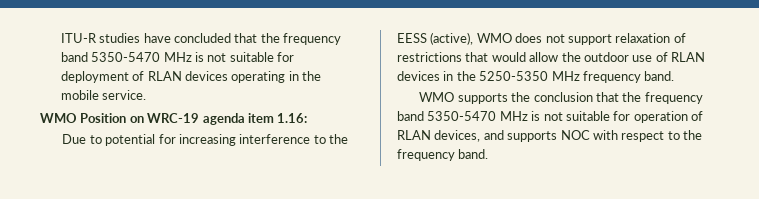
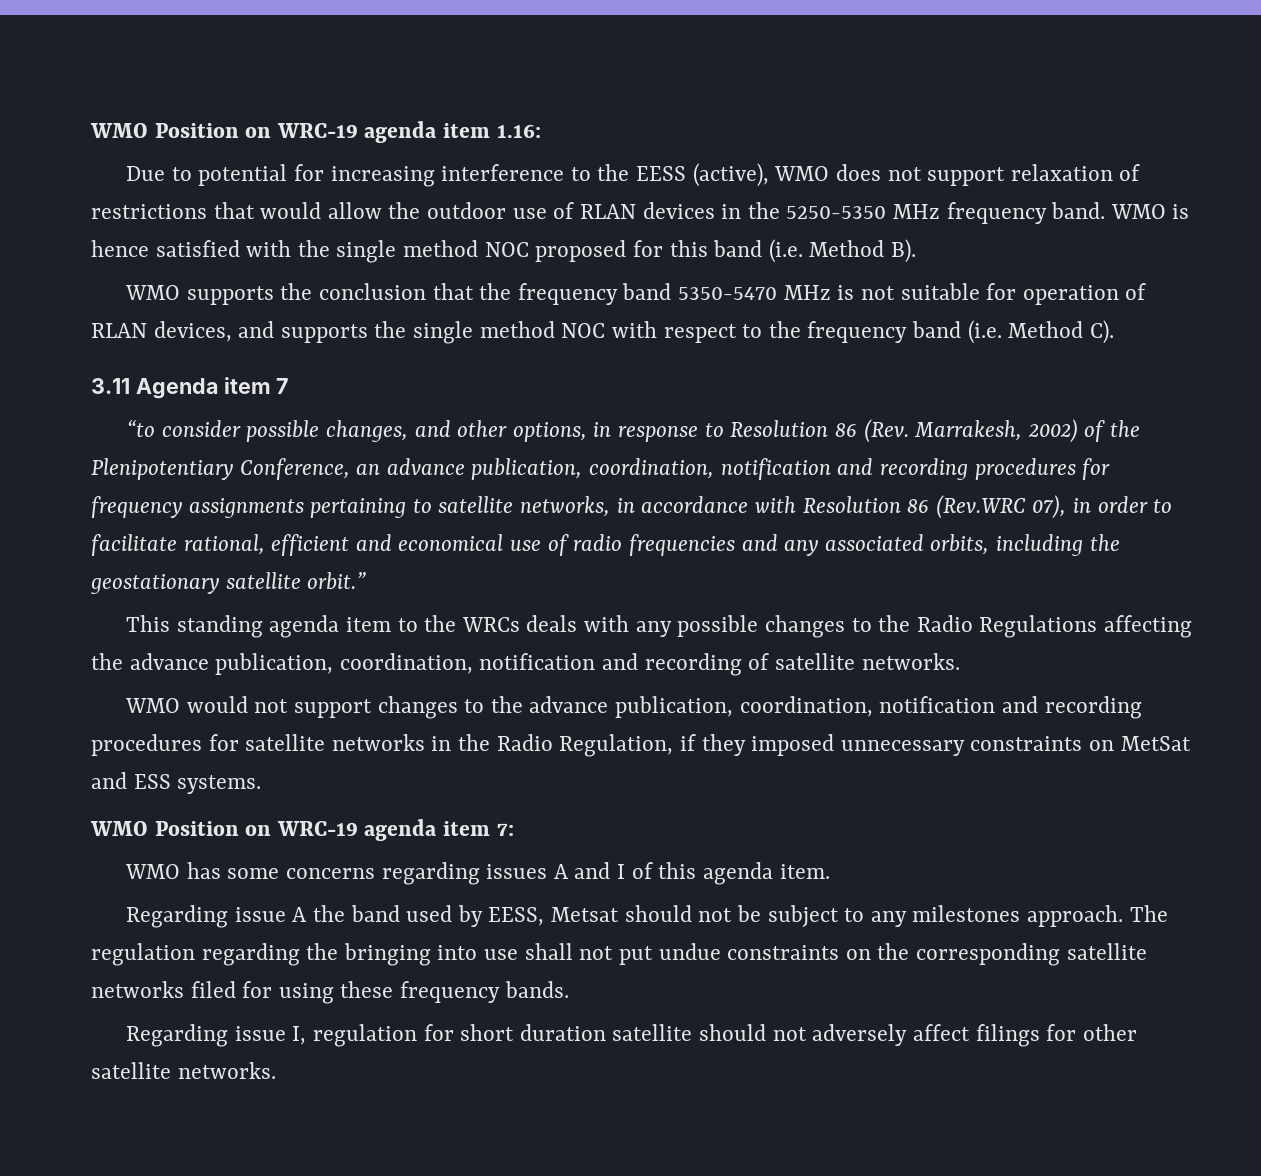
[60,33,342,45] [60,52,295,62] [60,71,322,83] [60,90,147,100] ITU-R studies have concluded that the frequency band 5350-5470 MHz is not suitable for deployment of RLAN devices operating in the mobile service. // -> (90, 130) none
(675, 76) none -> [1110,204,1190,219] [91,239,916,263] WMO is hence satisfied with the single method NOC proposed for this band (i.e. Method B).
(558, 136) none -> [374,321,555,344] the single method
[458,149,489,159] band. -> [911,320,1114,344] [91,377,290,399] [126,419,1140,443] [91,458,1111,480] [91,495,1173,519] [91,534,1120,556] [90,572,367,594] [126,615,1192,638] [91,653,960,676] [125,696,1142,719] [91,734,1191,757] [91,772,262,794] [90,819,514,841] [125,862,830,885] [126,905,1168,928] [91,943,1147,966] [91,981,569,1004] [126,1024,1137,1047] [91,1062,276,1079] band (i.e. Method C). // 3.11 Agenda item 7 // “to consider possible changes, and other options, in response to Resolution 86 (Rev. Marrakesh, 2002) of the Plenipotentiary Conference, an advance publication, coordination, notification and recording procedures for frequency assignments pertaining to satellite networks, in accordance with Resolution 86 (Rev.WRC 07), in order to facilitate rational, efficient and economical use of radio frequencies and any associated orbits, including the geostationary satellite orbit.” // This standing agenda item to the WRCs deals with any possible changes to the Radio Regulations affecting the advance publication, coordination, notification and recording of satellite networks. // WMO would not support changes to the advance publication, coordination, notification and recording procedures for satellite networks in the Radio Regulation, if they imposed unnecessary constraints on MetSat and ESS systems. // WMO Position on WRC-19 agenda item 7: // WMO has some concerns regarding issues A and I of this agenda item. // Regarding issue A the band used by EESS, Metsat should not be subject to any milestones approach. The regulation regarding the bringing into use shall not put undue constraints on the corresponding satellite networks filed for using these frequency bands. // Regarding issue I, regulation for short duration satellite should not adversely affect filings for other satellite networks.

